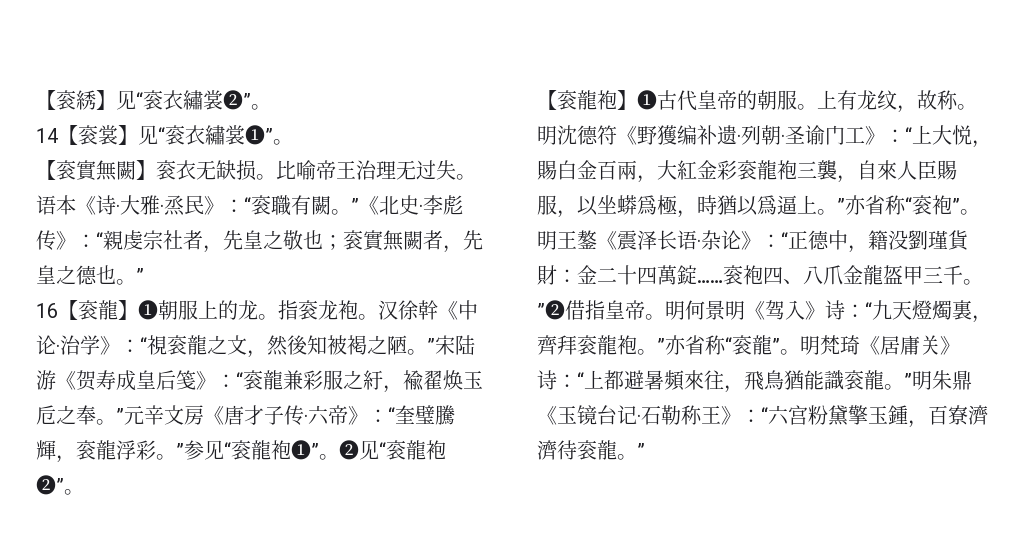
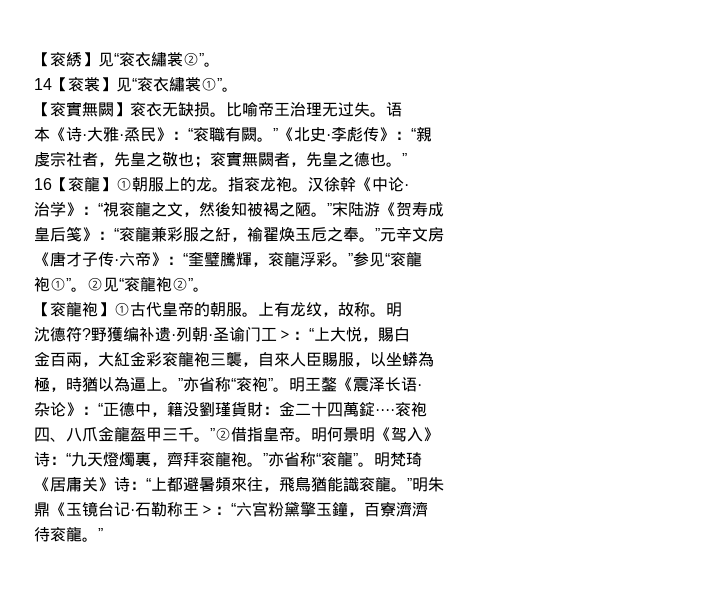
[223,90,251,110] ❷” -> [183,52,204,66] ②”
[245,125,273,145] ❶” -> [201,77,222,91] ①”
(56, 205) none -> (402, 109) //
(123, 240) none -> (432, 134) //
[138,300,158,320] ❶ -> [116,177,132,191] ①
(60, 348) none -> (409, 187) //
(136, 380) none -> (444, 209) //
(204, 415) none -> (444, 234) //
[271,440,446,460] [36,475,64,495] 袍❶”。❷见“衮龍袍❷” -> [34,277,193,292] // 袍①”。②见“衮龍袍②”
[637,90,657,110] ❶ -> [114,302,130,316] ①
[557,125,637,145] 沈德符《 -> [34,326,91,342] // 沈德符?
[865,126,885,145] 》 -> [277,330,293,340] ＞
(577, 170) none -> (410, 334) //
[637,195,657,215] 爲 -> [418,352,434,367] 為 //
[757,195,777,215] 爲 -> [114,377,130,392] 為
(701, 243) none -> (422, 387) //
[697,265,763,285] ……衮袍 -> [375,402,427,417] ····衮袍 //
[537,300,565,320] ”❷ -> [210,427,231,441] ”②
(825, 310) none -> (439, 434) //
(860, 345) none -> (422, 459) //
(952, 380) none -> (444, 484) //
[721,406,741,425] 》 -> [199,505,215,515] ＞
[888,405,908,425] 鍾 -> [332,502,348,517] 鐘
(557, 450) none -> (428, 509) //

